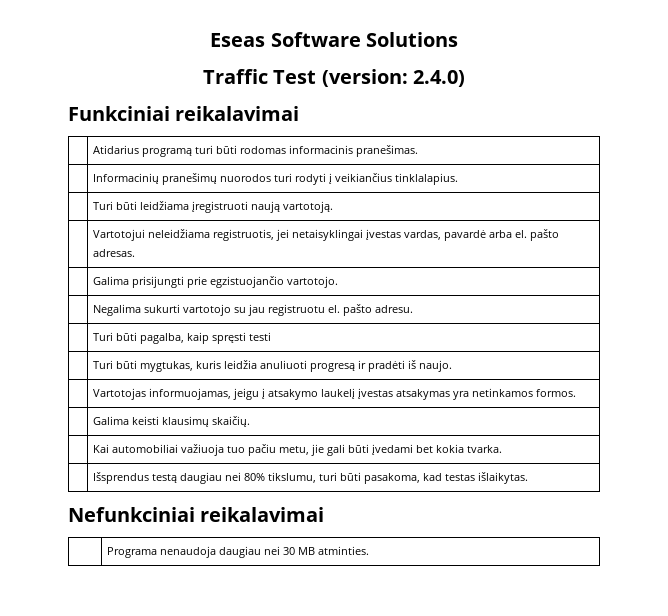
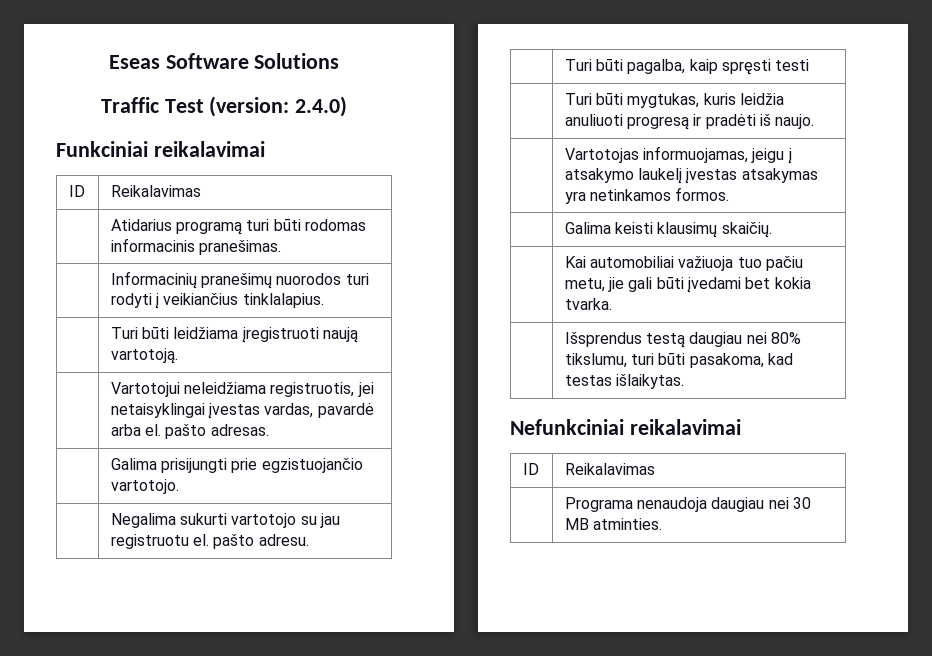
(300, 113) none -> [68,185,85,197] [110,185,201,197] // ID | Reikalavimas
(325, 514) none -> [522,463,539,475] [564,463,655,475] // ID | Reikalavimas

